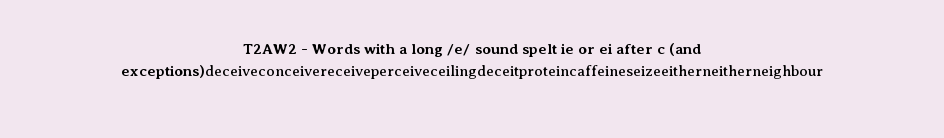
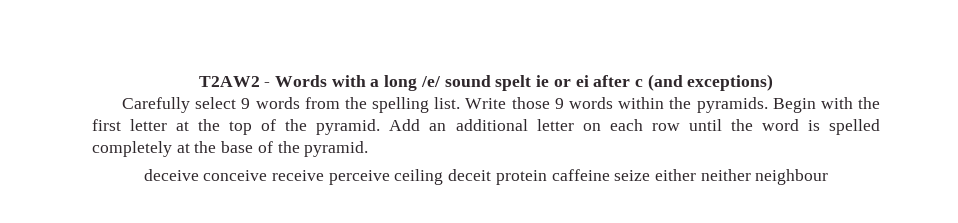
[121,65,823,79] exceptions)deceiveconceivereceiveperceiveceilingdeceitproteincaffeineseizeeitherneitherneighbour -> [687,74,774,91] [122,97,880,113] [92,119,881,135] [92,141,369,157] [143,169,829,185] exceptions) // Carefully select 9 words from the spelling list. Write those 9 words within the pyramids. Begin with the first letter at the top of the pyramid. Add an additional letter on each row until the word is spelled completely at the base of the pyramid. // deceive conceive receive perceive ceiling deceit protein caffeine seize either neither neighbour

